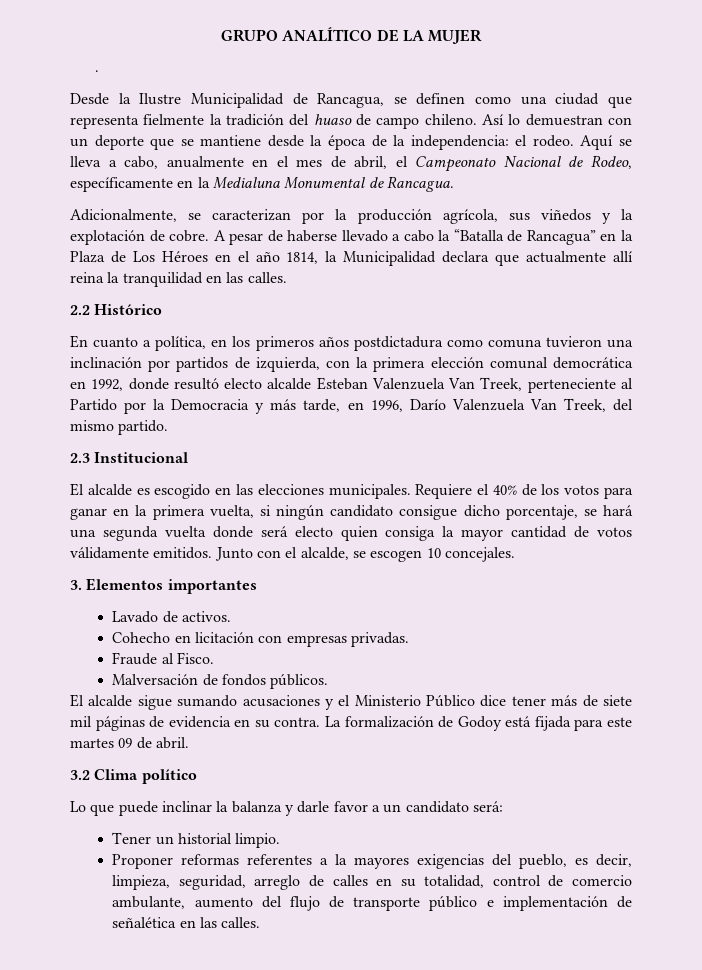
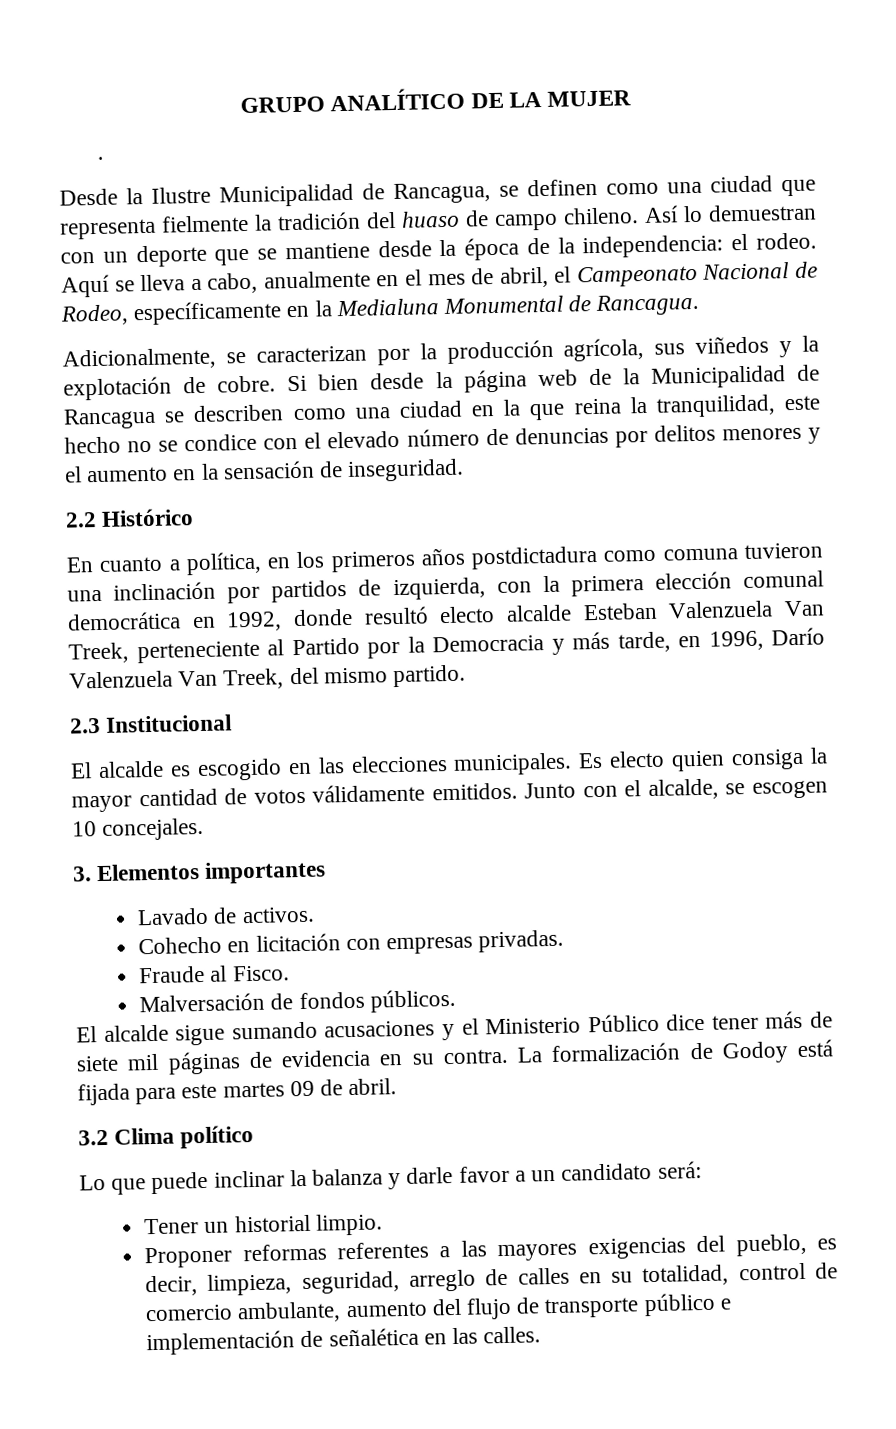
[213,229,634,245] [70,251,633,266] [70,272,287,287] A pesar de haberse llevado a cabo la “Batalla de Rancagua” en la Plaza de Los Héroes en el año 1814, la Municipalidad declara que actualmente allí reina la tranquilidad en las calles. -> [287,364,821,393] [63,394,820,430] [64,424,822,454] [64,458,465,483] Si bien desde la página web de la Municipalidad de Rancagua se describen como una ciudad en la que reina la tranquilidad, este hecho no se condice con el elevado número de denuncias por delitos menores y el aumento en la sensación de inseguridad.
[415,484,633,499] [70,505,633,520] [70,526,288,541] Requiere el 40% de los votos para ganar en la primera vuelta, si ningún candidato consigue dicho porcentaje, se hará una segunda vuelta donde será -> [578,752,604,769] Es
[335,854,348,865] la -> [460,1240,487,1257] las

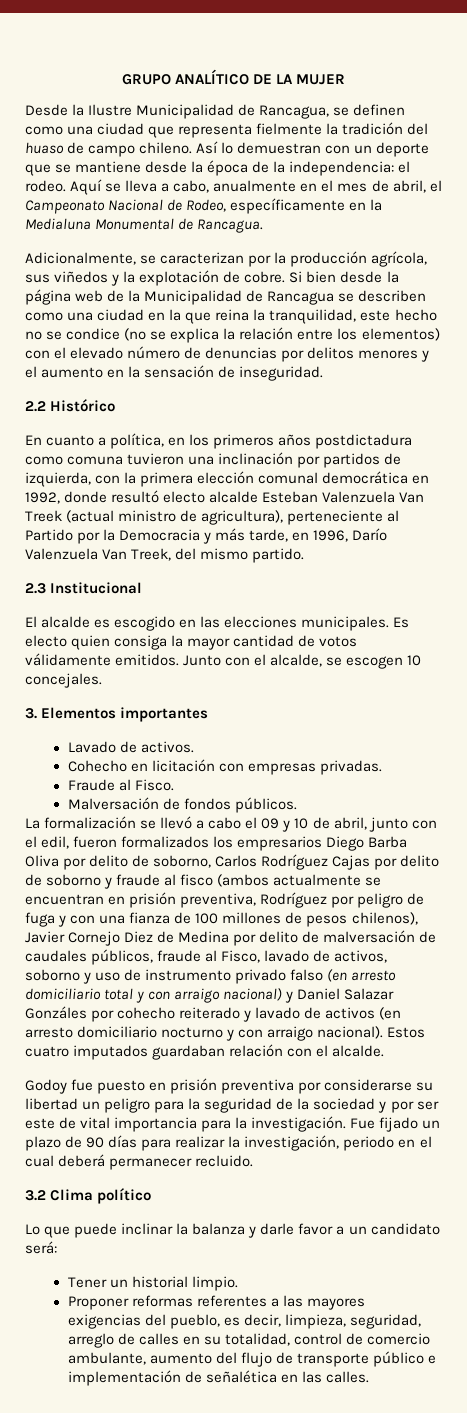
[96,156,104,160] // . -> (346, 79) none
(258, 442) none -> [124,327,440,343] (no se explica la relación entre los elementos)
[68,642,129,664] Treek, -> [25,510,284,525] Treek (actual ministro de agricultura),
[76,1010,833,1046] [76,1039,833,1075] [77,1078,398,1106] El alcalde sigue sumando acusaciones y el Ministerio Público dice tener más de siete mil páginas de evidencia en su contra. La formalización de Godoy está fijada para este martes 09 de abril. -> [25,816,437,832] [25,836,408,851] [25,854,440,870] [25,874,382,889] [25,892,425,908] [25,912,418,927] [25,930,437,946] [25,949,388,965] [25,969,397,984] [25,988,395,1003] [25,1006,402,1022] [25,1026,426,1041] [25,1044,385,1060] [25,1078,434,1094] [25,1098,439,1113] [25,1116,441,1132] [25,1135,432,1151] [25,1154,254,1170] La formalización se llevó a cabo el 09 y 10 de abril, junto con el edil, fueron formalizados los empresarios Diego Barba Oliva por delito de soborno, Carlos Rodríguez Cajas por delito de soborno y fraude al fisco (ambos actualmente se encuentran en prisión preventiva, Rodríguez por peligro de fuga y con una fianza de 100 millones de pesos chilenos), Javier Cornejo Diez de Medina por delito de malversación de caudales públicos, fraude al Fisco, lavado de activos, soborno y uso de instrumento privado falso (en arresto domiciliario total y con arraigo nacional) y Daniel Salazar Gonzáles por cohecho reiterado y lavado de activos (en arresto domiciliario nocturno y con arraigo nacional). Estos cuatro imputados guardaban relación con el alcalde. // Godoy fue puesto en prisión preventiva por considerarse su libertad un peligro para la seguridad de la sociedad y por ser este de vital importancia para la investigación. Fue fijado un plazo de 90 días para realizar la investigación, periodo en el cual deberá permanecer recluido.

